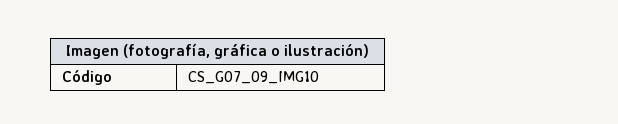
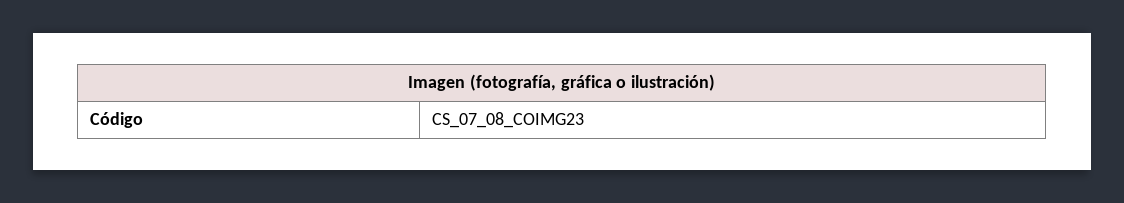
[188,71,320,84] CS_G07_09_IMG10 -> [431,112,584,128] CS_07_08_COIMG23

